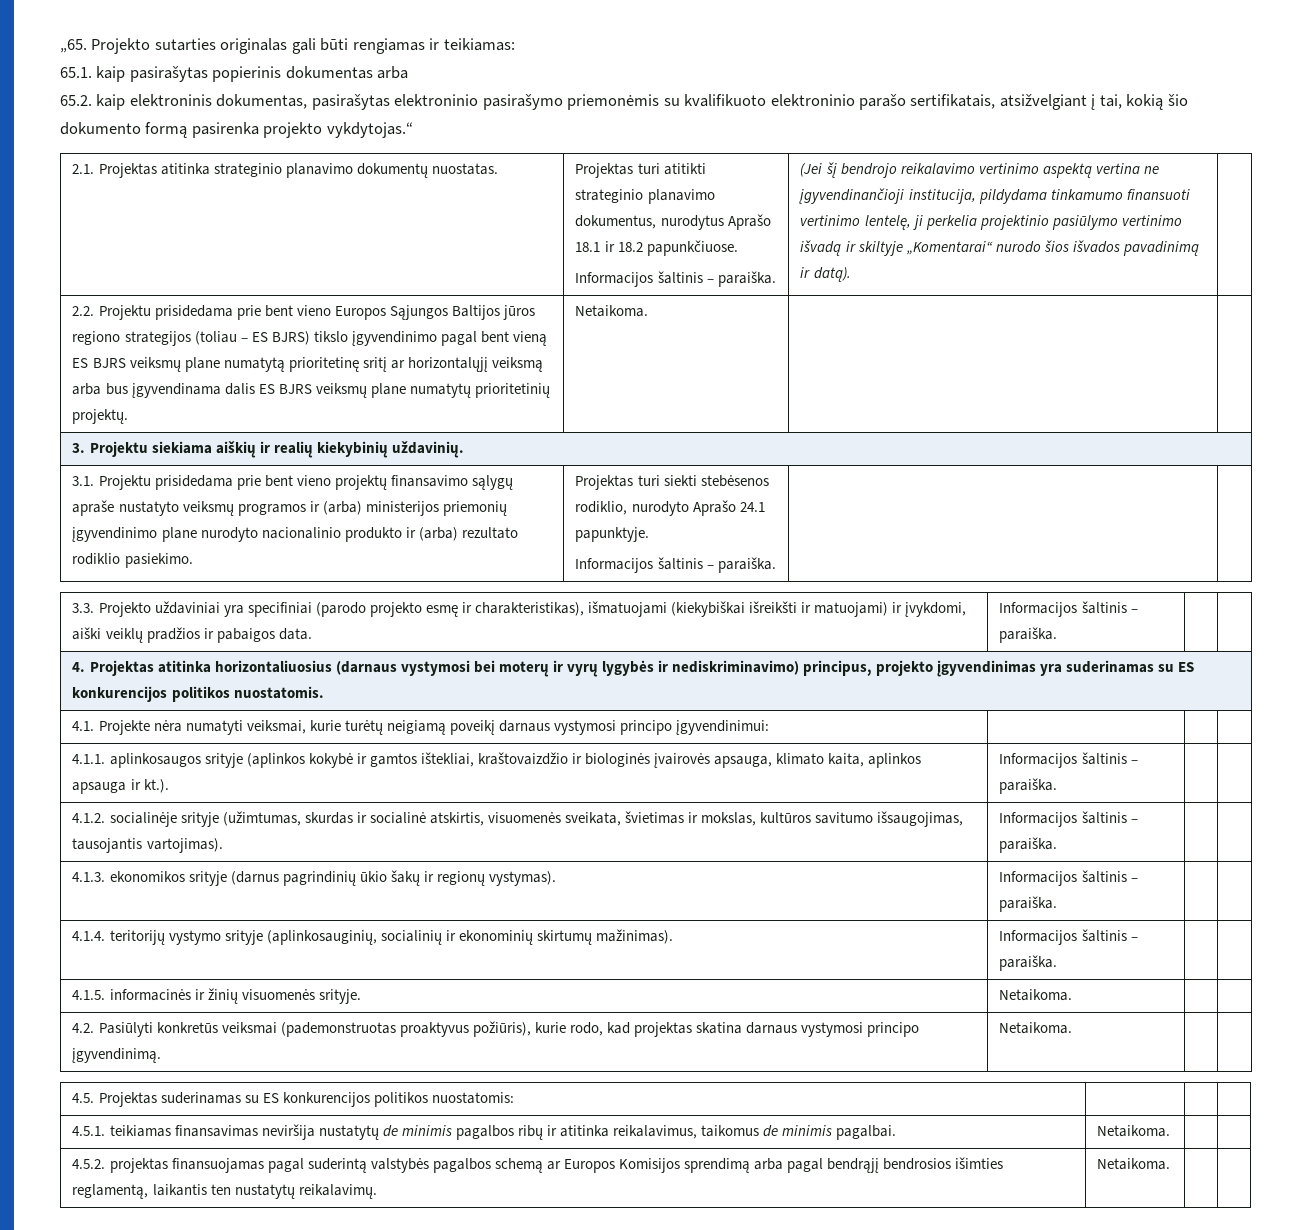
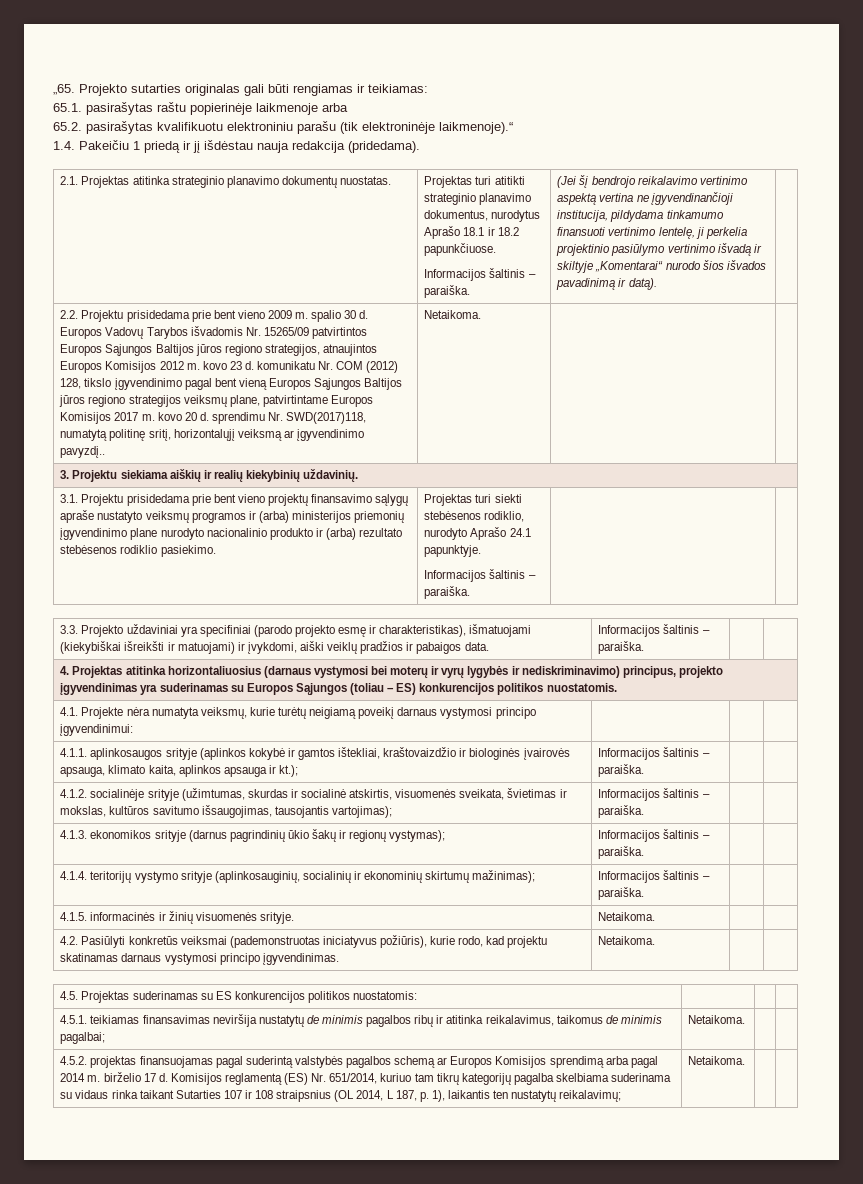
[96,66,409,82] [60,94,1188,110] [60,122,413,138] kaip pasirašytas popierinis dokumentas arba // 65.2. kaip elektroninis dokumentas, pasirašytas elektroninio pasirašymo priemonėmis su kvalifikuoto elektroninio parašo sertifikatais, atsižvelgiant į tai, kokią šio dokumento formą pasirenka projekto vykdytojas.“ -> [86,102,348,115] [53,121,513,134] [53,140,420,153] pasirašytas raštu popierinėje laikmenoje arba // 65.2. pasirašytas kvalifikuotu elektroniniu parašu (tik elektroninėje laikmenoje).“ // 1.4. Pakeičiu 1 priedą ir jį išdėstau nauja redakcija (pridedama).
(331, 310) none -> [267,310,369,322] [60,326,367,339] [60,344,377,356] [60,361,399,373] [60,378,267,390] 2009 m. spalio 30 d. Europos Vadovų Tarybos išvadomis Nr. 15265/09 patvirtintos Europos Sąjungos Baltijos jūros regiono strategijos, atnaujintos Europos Komisijos 2012 m. kovo 23 d. komunikatu Nr. COM (2012) 128, tikslo įgyvendinimo pagal bent vieną
[194,331,547,346] [72,357,543,372] [72,383,550,398] [72,409,129,424] (toliau – ES BJRS) tikslo įgyvendinimo pagal bent vieną ES BJRS veiksmų plane numatytą prioritetinę sritį ar horizontalųjį veiksmą arba bus įgyvendinama dalis ES BJRS veiksmų plane numatytų prioritetinių projektų. -> [183,395,373,407] [60,412,367,424] [60,429,364,441] [60,446,106,458] veiksmų plane, patvirtintame Europos Komisijos 2017 m. kovo 20 d. sprendimu Nr. SWD(2017)118, numatytą politinę sritį, horizontalųjį veiksmą ar įgyvendinimo pavyzdį..
(518, 533) none -> [60,545,118,554] stebėsenos
[1178,662,1195,672] ES -> [246,683,417,695] Europos Sąjungos (toliau – ES)
[185,720,306,735] numatyti veiksmai, -> [151,707,247,719] numatyta veiksmų,
[143,779,169,793] kt.). -> [278,765,298,777] kt.);
[146,838,223,853] vartojimas). -> [331,806,392,818] vartojimas);
[488,871,556,886] vystymas). -> [389,830,446,842] vystymas);
[595,929,673,944] mažinimas). -> [472,870,536,883] mažinimas);
[399,1022,469,1037] proaktyvus -> [322,936,377,948] iniciatyvus
[633,1022,920,1037] [72,1048,162,1063] projektas skatina darnaus vystymosi principo įgyvendinimą. -> [507,936,548,948] [60,953,339,965] projektu skatinamas darnaus vystymosi principo įgyvendinimas.
[836,1125,897,1140] pagalbai. -> [60,1032,106,1044] pagalbai;
[827,1157,1004,1173] [72,1184,149,1199] bendrąjį bendrosios išimties reglamentą, -> [60,1072,672,1085] [60,1090,445,1102] 2014 m. birželio 17 d. Komisijos reglamentą (ES) Nr. 651/2014, kuriuo tam tikrų kategorijų pagalba skelbiama suderinama su vidaus rinka taikant Sutarties 107 ir 108 straipsnius (OL 2014, L 187, p. 1),
[298,1184,377,1199] reikalavimų. -> [559,1090,622,1102] reikalavimų;

